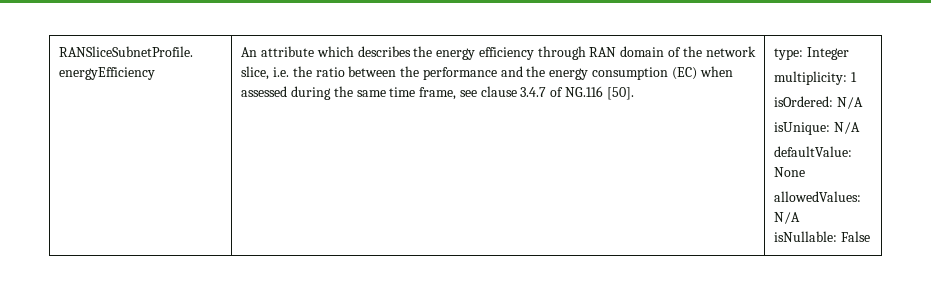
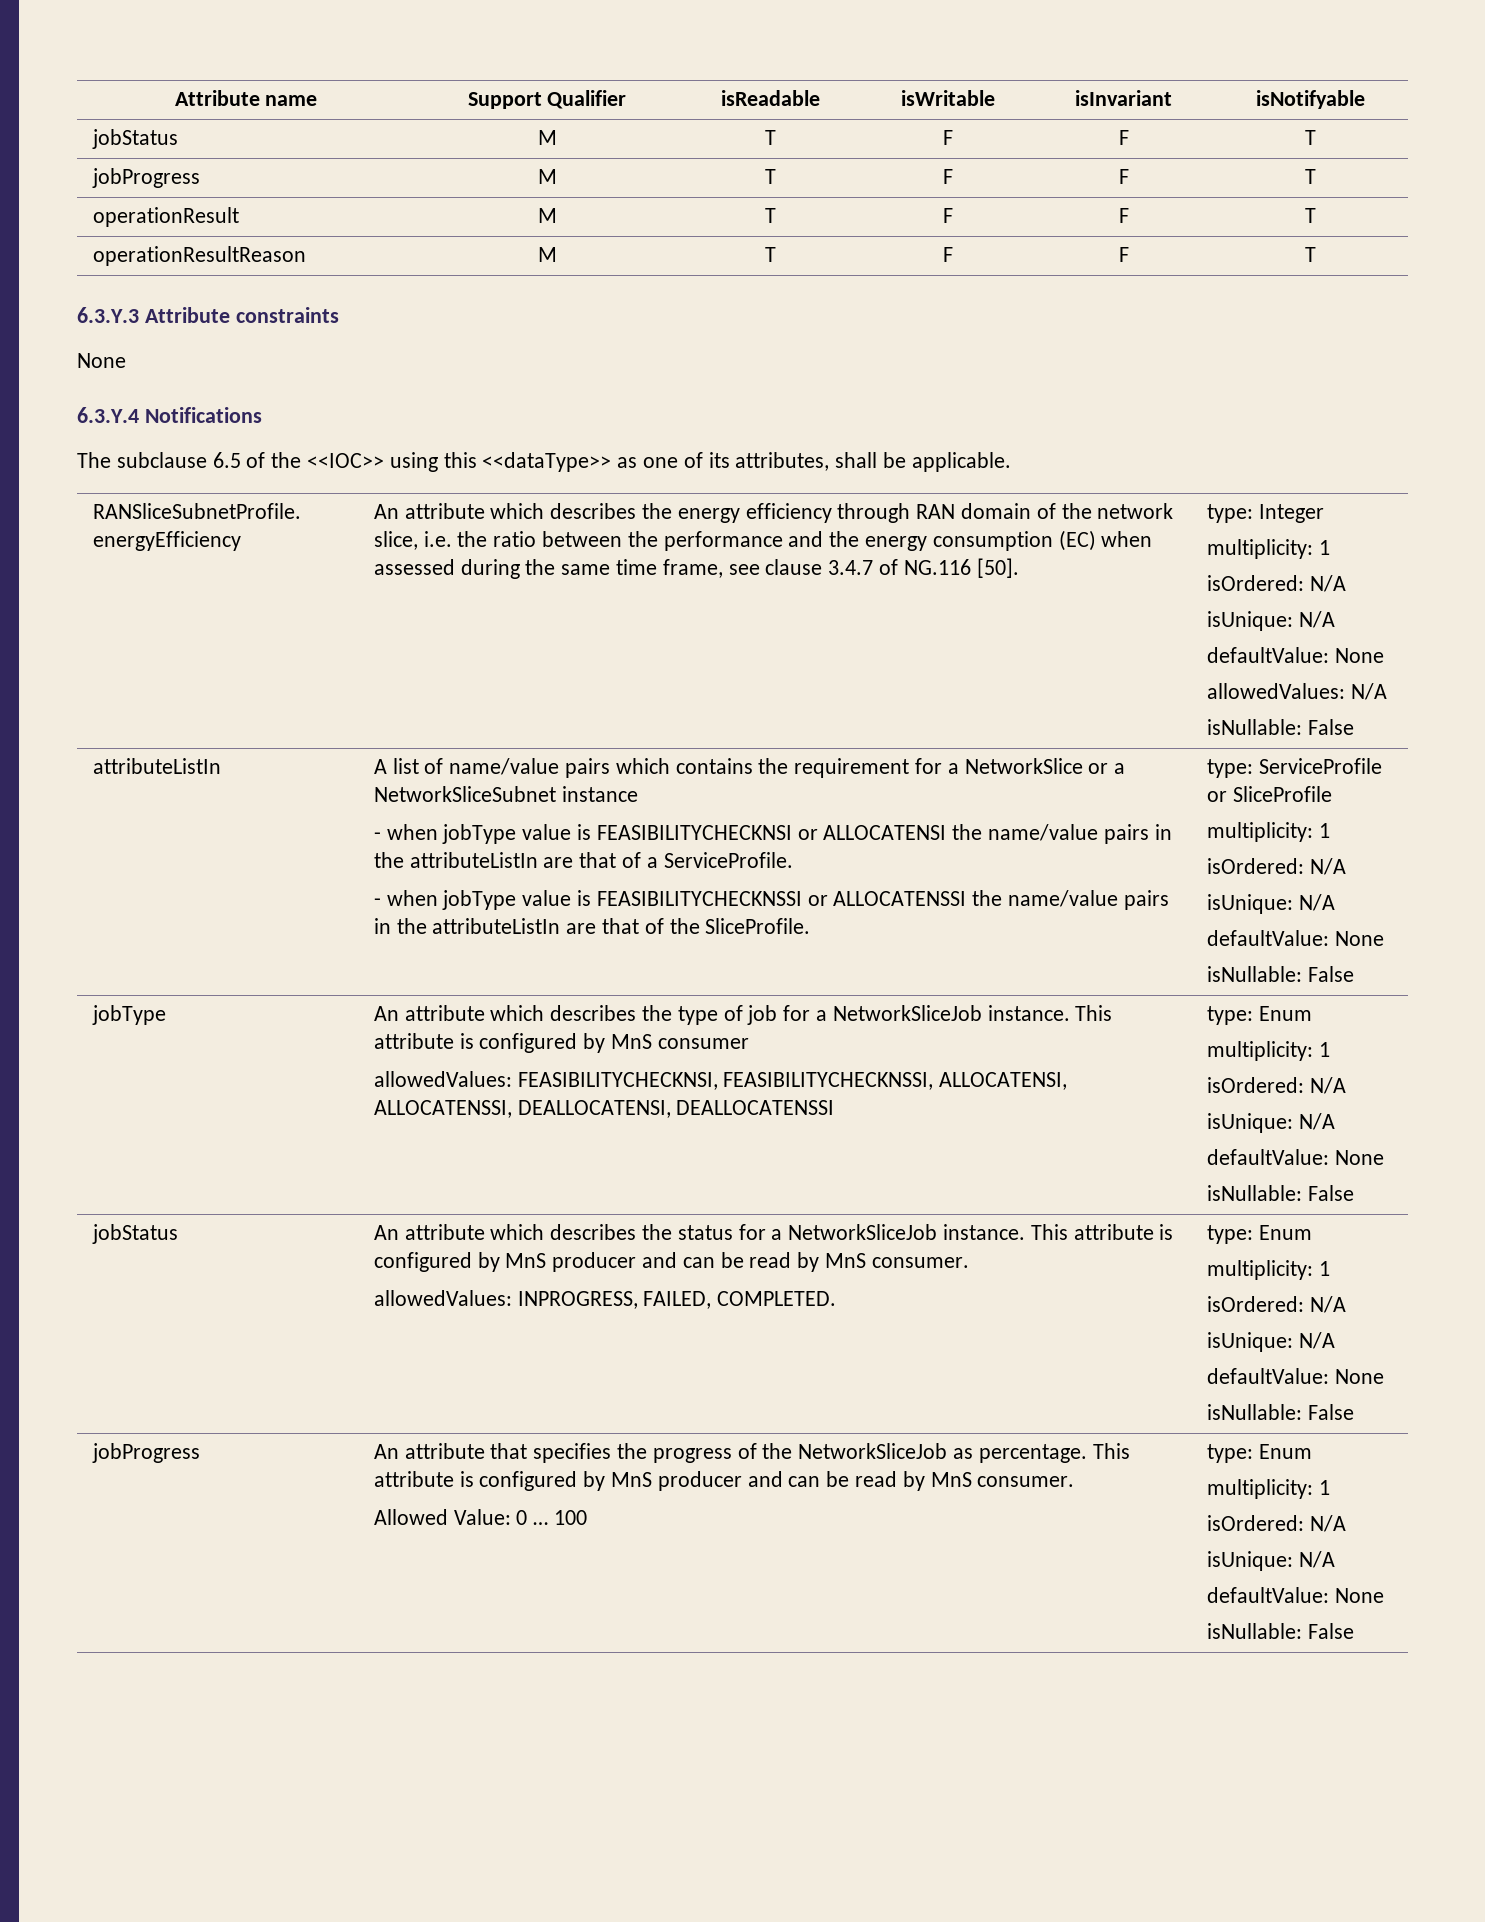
(59, 51) none -> [174,90,318,106] [467,90,627,109] [720,90,820,106] [900,90,995,106] [1075,90,1172,106] [1255,90,1365,109] [91,129,178,149] [537,130,557,145] [764,130,776,145] [942,130,953,145] [1118,130,1129,145] [1304,130,1316,145] [91,168,200,188] [537,169,557,184] [764,169,776,184] [942,169,953,184] [1118,169,1129,184] [1304,169,1316,184] [92,207,239,227] [537,208,557,223] [764,208,776,223] [942,208,953,223] [1118,208,1129,223] [1304,208,1316,223] [92,246,306,266] [537,247,557,262] [764,247,776,262] [942,247,953,262] [1118,247,1129,262] [1304,247,1316,262] [77,307,339,323] [77,353,126,368] [77,407,262,423] [77,452,1011,472] Attribute name | Support Qualifier | isReadable | isWritable | isInvariant | isNotifyable // jobStatus | M | T | F | F | T // jobProgress | M | T | F | F | T // operationResult | M | T | F | F | T // operationResultReason | M | T | F | F | T // 6.3.Y.3 Attribute constraints // None // 6.3.Y.4 Notifications // The subclause 6.5 of the <<IOC>> using this <<dataType>> as one of its attributes, shall be applicable. //
(871, 236) none -> [92,758,221,774] [373,758,1126,778] [373,786,638,802] [373,824,1172,844] [373,852,793,868] [373,890,1169,910] [373,918,811,934] [1206,758,1382,778] [1206,786,1332,802] [1206,822,1330,842] [1206,858,1346,875] [1206,894,1335,914] [1206,930,1384,946] [1206,966,1354,982] [91,1005,166,1025] [373,1005,1113,1025] [373,1033,749,1053] [373,1071,1068,1090] [373,1100,835,1118] [1206,1006,1312,1025] [1206,1041,1330,1061] [1206,1077,1346,1094] [1206,1113,1335,1133] [1206,1149,1384,1165] [1206,1185,1354,1201] [91,1224,178,1244] [373,1224,1174,1240] [373,1252,969,1272] [373,1290,837,1309] [1206,1225,1312,1244] [1206,1260,1330,1280] [1206,1296,1346,1313] [1206,1332,1335,1352] [1206,1368,1384,1384] [1206,1404,1354,1420] [91,1443,200,1463] [373,1443,1130,1463] [373,1471,1075,1491] [373,1509,587,1525] [1206,1444,1312,1463] [1206,1479,1330,1499] [1206,1515,1346,1532] [1206,1551,1335,1571] [1206,1587,1384,1603] [1206,1623,1354,1639] // attributeListIn | A list of name/value pairs which contains the requirement for a NetworkSlice or a NetworkSliceSubnet instance // - when jobType value is FEASIBILITYCHECKNSI or ALLOCATENSI the name/value pairs in the attributeListIn are that of a ServiceProfile. // - when jobType value is FEASIBILITYCHECKNSSI or ALLOCATENSSI the name/value pairs in the attributeListIn are that of the SliceProfile. | type: ServiceProfile or SliceProfile // multiplicity: 1 // isOrdered: N/A // isUnique: N/A // defaultValue: None // isNullable: False // jobType | An attribute which describes the type of job for a NetworkSliceJob instance. This attribute is configured by MnS consumer // allowedValues: FEASIBILITYCHECKNSI, FEASIBILITYCHECKNSSI, ALLOCATENSI, ALLOCATENSSI, DEALLOCATENSI, DEALLOCATENSSI | type: Enum // multiplicity: 1 // isOrdered: N/A // isUnique: N/A // defaultValue: None // isNullable: False // jobStatus | An attribute which describes the status for a NetworkSliceJob instance. This attribute is configured by MnS producer and can be read by MnS consumer. // allowedValues: INPROGRESS, FAILED, COMPLETED. | type: Enum // multiplicity: 1 // isOrdered: N/A // isUnique: N/A // defaultValue: None // isNullable: False // jobProgress | An attribute that specifies the progress of the NetworkSliceJob as percentage. This attribute is configured by MnS producer and can be read by MnS consumer. // Allowed Value: 0 … 100 | type: Enum // multiplicity: 1 // isOrdered: N/A // isUnique: N/A // defaultValue: None // isNullable: False

